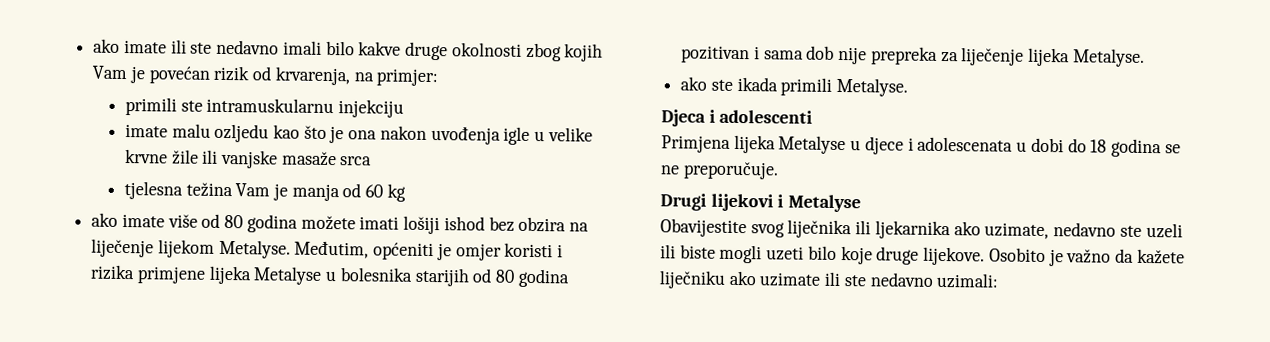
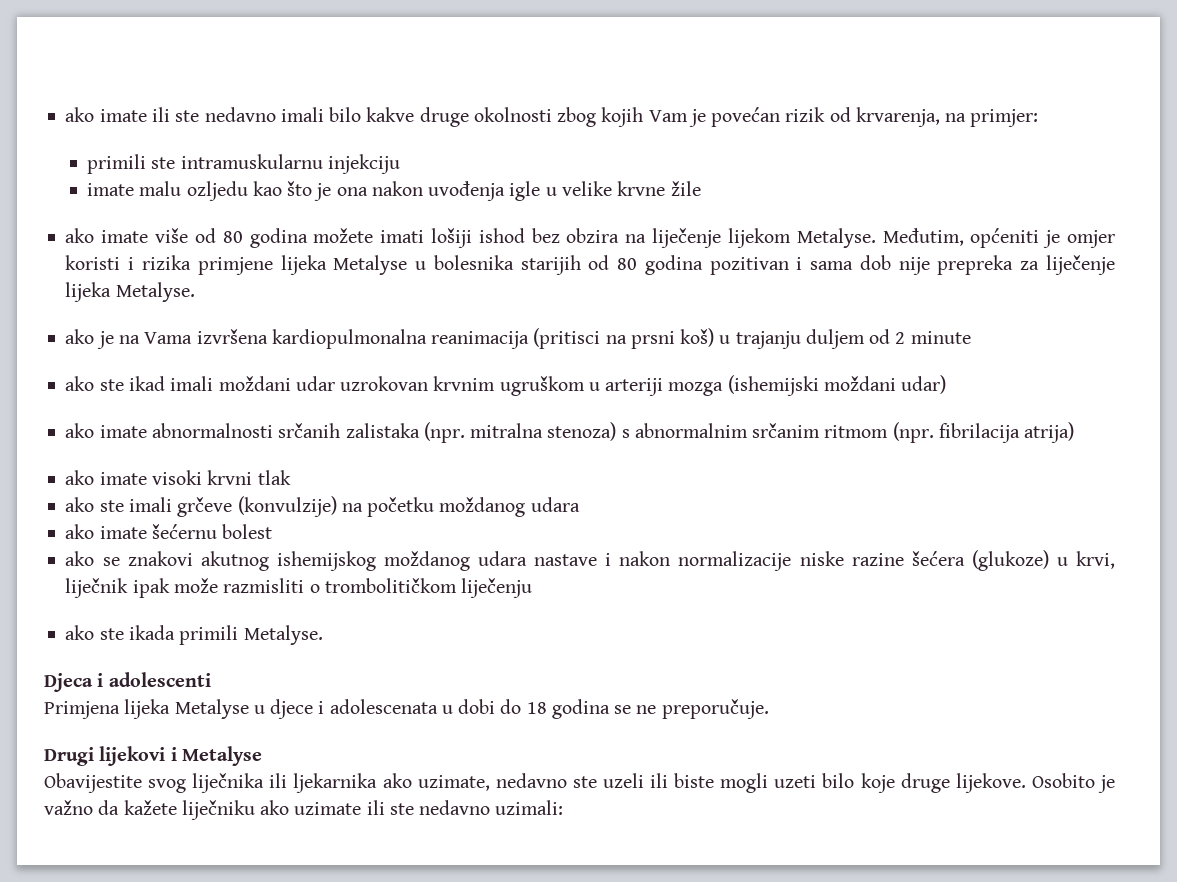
[202,149,373,169] [123,181,406,202] ili vanjske masaže srca // tjelesna težina Vam je manja od 60 kg -> (701, 188) none
(1145, 57) none -> [65,328,971,349] [65,375,947,396] [65,422,1075,443] [65,470,291,485] [65,496,580,517] [65,524,273,539] [65,550,1115,571] [65,578,533,598] // ako je na Vama izvršena kardiopulmonalna reanimacija (pritisci na prsni koš) u trajanju duljem od 2 minute // ako ste ikad imali moždani udar uzrokovan krvnim ugruškom u arteriji mozga (ishemijski moždani udar) // ako imate abnormalnosti srčanih zalistaka (npr. mitralna stenoza) s abnormalnim srčanim ritmom (npr. fibrilacija atrija) // ako imate visoki krvni tlak // ako ste imali grčeve (konvulzije) na početku moždanog udara // ako imate šećernu bolest // ako se znakovi akutnog ishemijskog moždanog udara nastave i nakon normalizacije niske razine šećera (glukoze) u krvi, liječnik ipak može razmisliti o trombolitičkom liječenju

